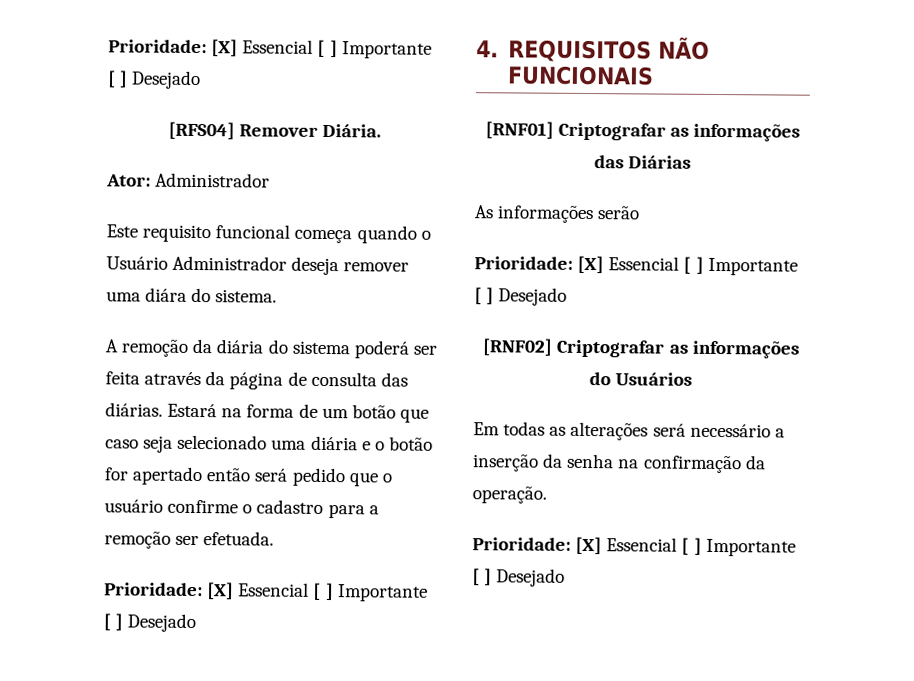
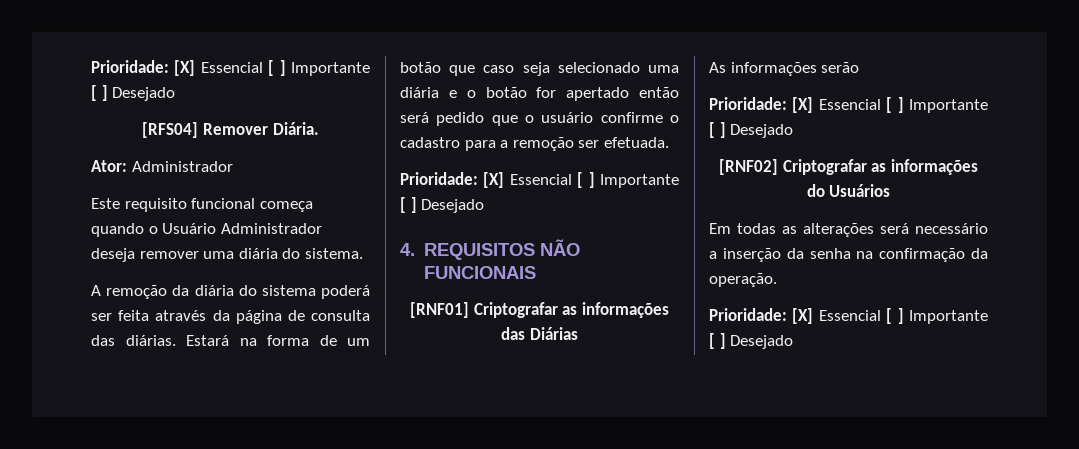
[145,287,188,302] diára -> [238,248,278,259] diária

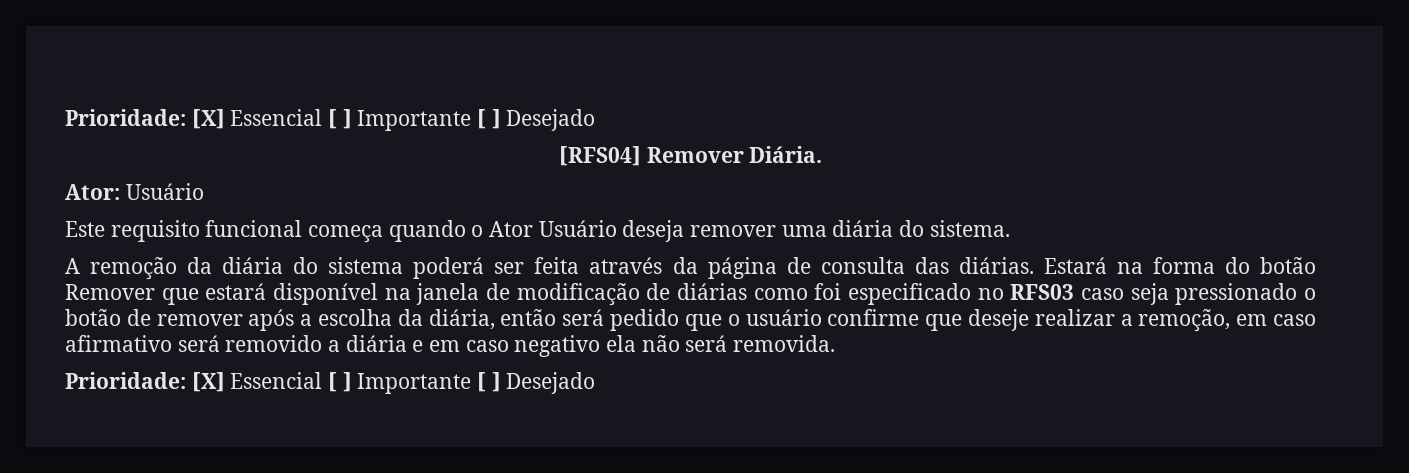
[131,161,233,172] Administrador -> [125,183,204,200] Usuário
[162,223,322,234] Usuário Administrador -> [489,220,617,237] Ator Usuário
[319,335,370,346] [400,62,679,76] [400,87,630,101] de um botão que caso seja selecionado uma diária e o botão for apertado -> [1224,257,1316,274] [65,283,1316,306] [65,309,495,331] do botão Remover que estará disponível na janela de modificação de diárias como foi especificado no RFS03 caso seja pressionado o botão de remover após a escolha da diária,
[670,115,679,123] [400,137,669,151] [400,172,679,188] [400,197,485,213] [400,239,580,260] [423,266,536,279] [410,302,669,318] [501,327,578,340] [709,62,860,76] [709,97,988,113] [709,122,794,138] [719,159,978,175] [806,184,891,197] [709,223,988,237] [709,248,988,262] [709,273,777,287] [709,308,988,324] [709,333,794,349] o cadastro para a remoção ser efetuada. // Prioridade: [X] Essencial [ ] Importante [ ] Desejado // 4. REQUISITOS NÃO FUNCIONAIS // [RNF01] Criptografar as informações das Diárias // As informações serão // Prioridade: [X] Essencial [ ] Importante [ ] Desejado // [RNF02] Criptografar as informações do Usuários // Em todas as alterações será necessário a inserção da senha na confirmação da operação. // Prioridade: [X] Essencial [ ] Importante [ ] Desejado -> [925,309,1317,332] [65,335,836,357] [65,372,596,394] que deseje realizar a remoção, em caso afirmativo será removido a diária e em caso negativo ela não será removida. // Prioridade: [X] Essencial [ ] Importante [ ] Desejado

